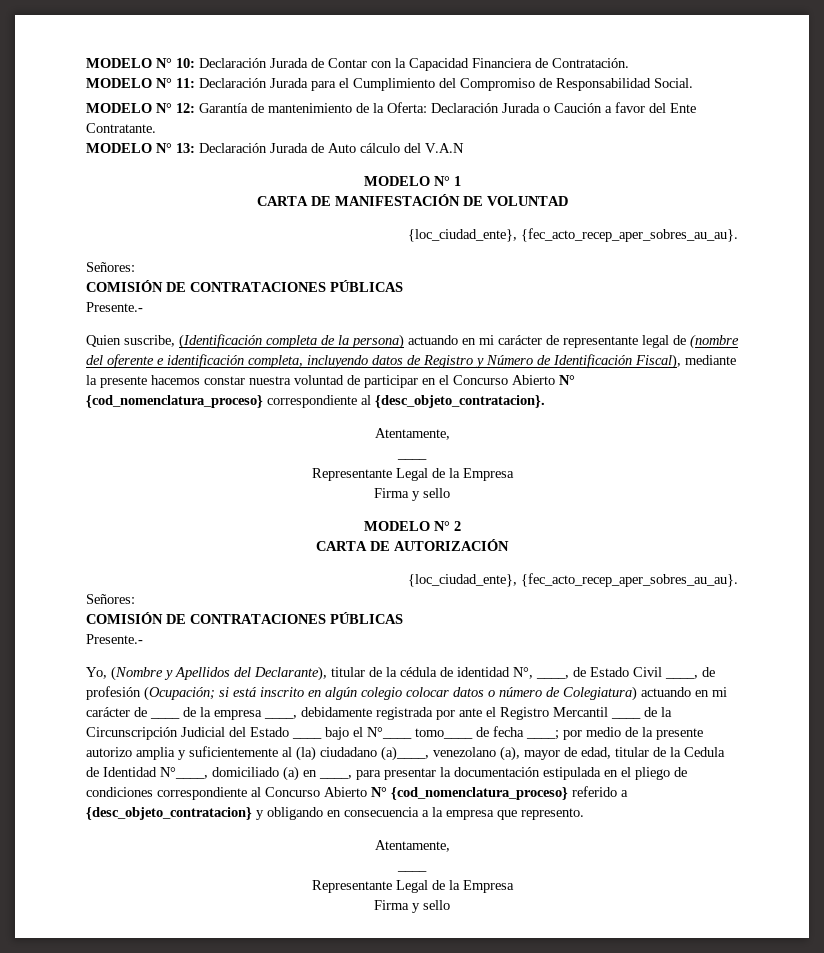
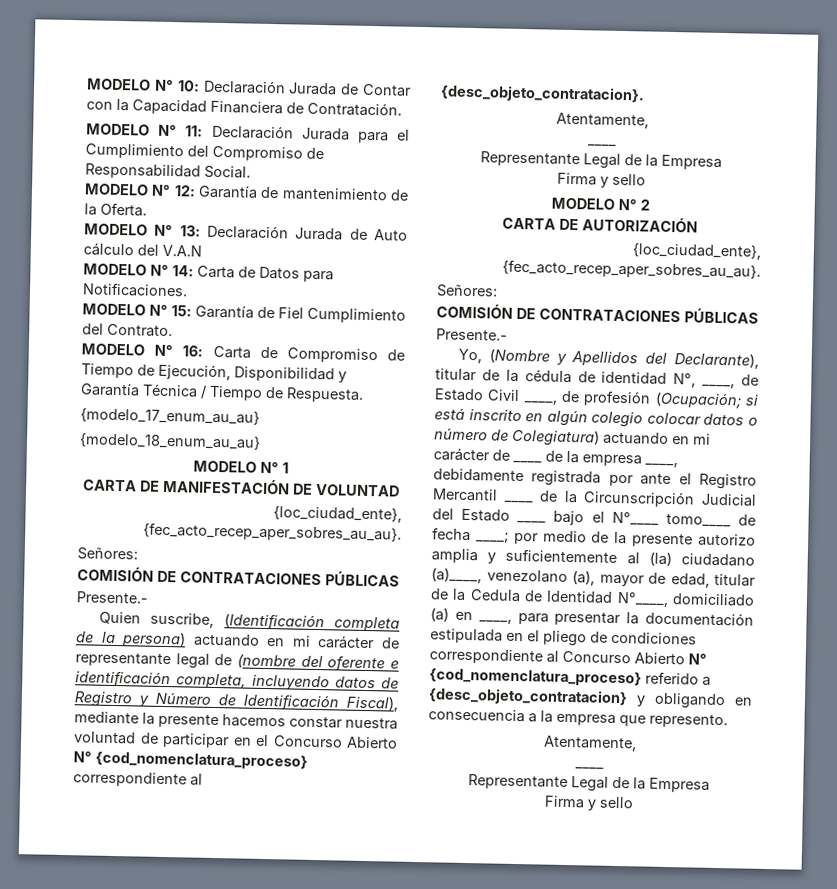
[387,102,696,113] [86,123,156,133] Oferta: Declaración Jurada o Caución a favor del Ente Contratante. -> [100,202,147,217] Oferta.
(464, 148) none -> [83,263,334,283] [82,282,188,298] [82,303,406,324] [82,323,173,338] [81,343,405,364] [81,363,347,383] [80,382,364,403] [80,407,260,425] [79,432,261,450] // MODELO N° 14: Carta de Datos para Notificaciones. // MODELO N° 15: Garantía de Fiel Cumplimiento del Contrato. // MODELO N° 16: Carta de Compromiso de Tiempo de Ejecución, Disponibilidad y Garantía Técnica / Tiempo de Respuesta. // {modelo_17_enum_au_au} // {modelo_18_enum_au_au}

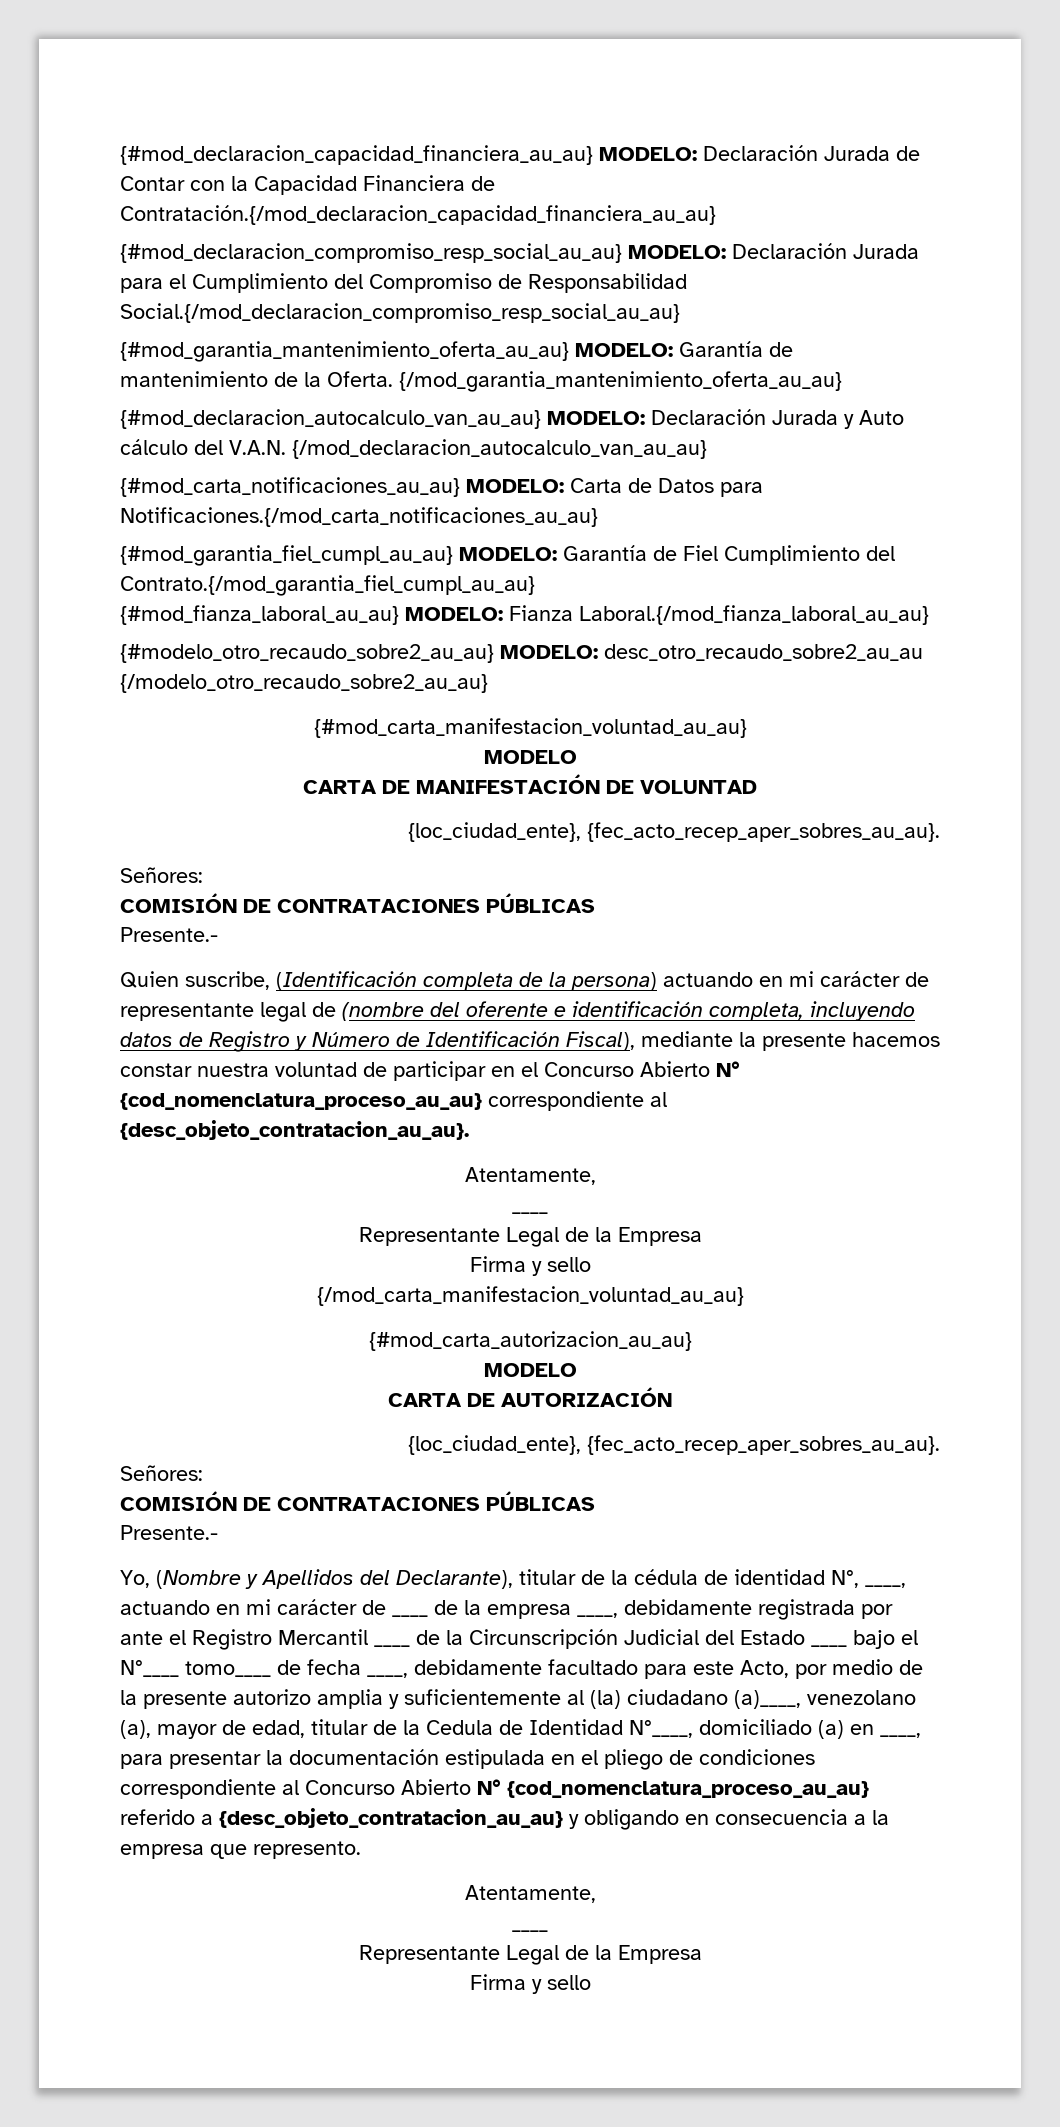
[87,78,200,92] MODELO N° 10: -> [120,145,697,165] {#mod_declaracion_capacidad_financiera_au_au} MODELO:
[307,101,402,117] [86,123,204,137] Contratación. // MODELO N° 11: -> [120,205,716,225] [120,243,726,263] Contratación.{/mod_declaracion_capacidad_financiera_au_au} // {#mod_declaracion_compromiso_resp_social_au_au} MODELO:
[204,165,251,179] [84,183,196,197] Social. // MODELO N° 12: -> [120,303,680,323] [120,341,673,362] Social.{/mod_declaracion_compromiso_resp_social_au_au} // {#mod_garantia_mantenimiento_oferta_au_au} MODELO:
[84,223,368,241] // MODELO N° 13: Declaración Jurada de -> [399,371,842,392] [120,409,854,429] {/mod_garantia_mantenimiento_oferta_au_au} // {#mod_declaracion_autocalculo_van_au_au} MODELO: Declaración Jurada y
[162,244,202,257] [83,263,334,283] [82,282,188,298] [82,303,192,317] V.A.N // MODELO N° 14: Carta de Datos para Notificaciones. // MODELO N° 15: -> [229,439,707,459] [120,477,763,497] [120,507,598,527] [120,545,557,566] V.A.N. {/mod_declaracion_autocalculo_van_au_au} // {#mod_carta_notificaciones_au_au} MODELO: Carta de Datos para Notificaciones.{/mod_carta_notificaciones_au_au} // {#mod_garantia_fiel_cumpl_au_au} MODELO:
[107,323,173,338] [81,343,405,364] [81,363,347,383] [80,382,364,403] [80,407,260,425] [79,432,261,450] [193,460,289,474] Contrato. // MODELO N° 16: Carta de Compromiso de Tiempo de Ejecución, Disponibilidad y Garantía Técnica / Tiempo de Respuesta. // {modelo_17_enum_au_au} // {modelo_18_enum_au_au} // MODELO N° 1 -> [120,575,535,596] [120,605,929,625] [120,644,923,663] [120,674,488,693] [313,718,747,738] [483,750,577,764] Contrato.{/mod_garantia_fiel_cumpl_au_au} // {#mod_fianza_laboral_au_au} MODELO: Fianza Laboral.{/mod_fianza_laboral_au_au} // {#modelo_otro_recaudo_sobre2_au_au} MODELO: desc_otro_recaudo_sobre2_au_au {/modelo_otro_recaudo_sobre2_au_au} // {#mod_carta_manifestacion_voluntad_au_au} // MODELO
[95,751,308,770] [73,771,203,788] [440,84,645,104] {cod_nomenclatura_proceso} correspondiente al {desc_objeto_contratacion}. -> [120,1091,667,1111] [120,1120,469,1140] {cod_nomenclatura_proceso_au_au} correspondiente al {desc_objeto_contratacion_au_au}.
[550,197,650,211] // MODELO N° 2 -> [316,1286,744,1306] [368,1331,692,1351] [483,1363,577,1377] // {/mod_carta_manifestacion_voluntad_au_au} // {#mod_carta_autorizacion_au_au} // MODELO
[741,374,759,386] [434,388,759,409] [434,408,758,428] [434,428,600,447] de Estado Civil ____, de profesión (Ocupación; si está inscrito en algún colegio colocar datos o número de Colegiatura) -> (906, 1585) none
[475,532,509,544] ____; -> [367,1659,789,1679] ____, debidamente facultado para este Acto,
[429,668,642,687] {cod_nomenclatura_proceso} -> [507,1781,869,1798] {cod_nomenclatura_proceso_au_au}
[428,687,628,707] {desc_objeto_contratacion} -> [219,1808,563,1828] {desc_objeto_contratacion_au_au}

